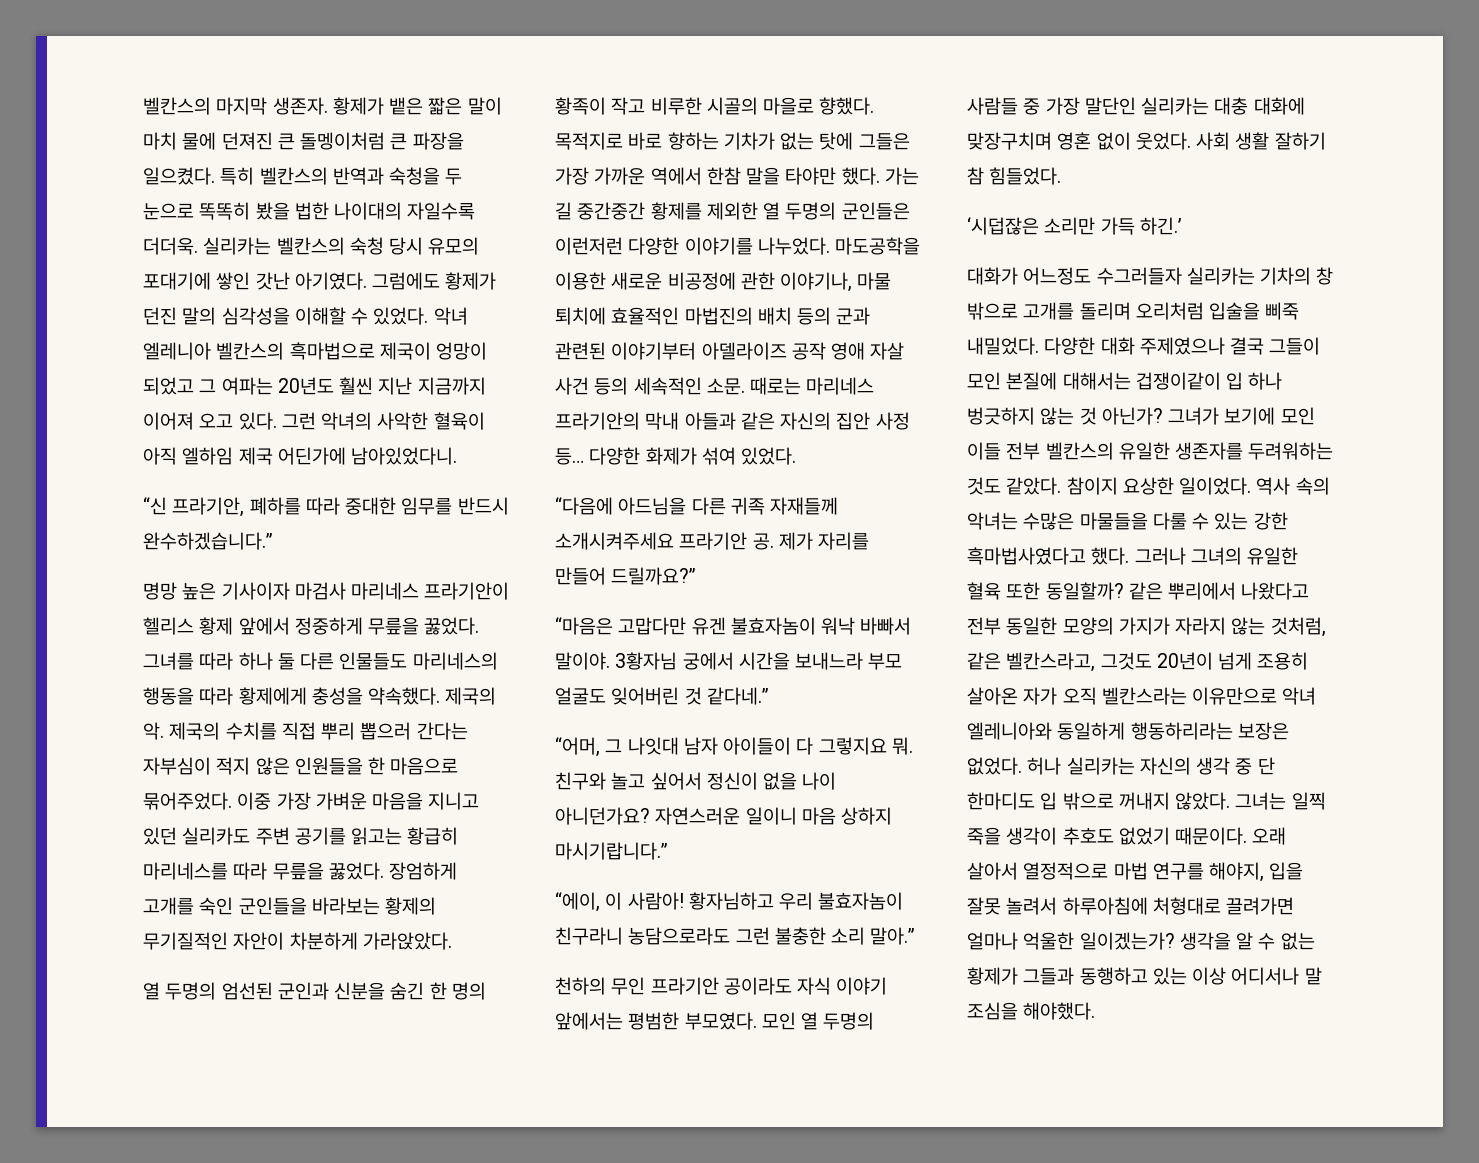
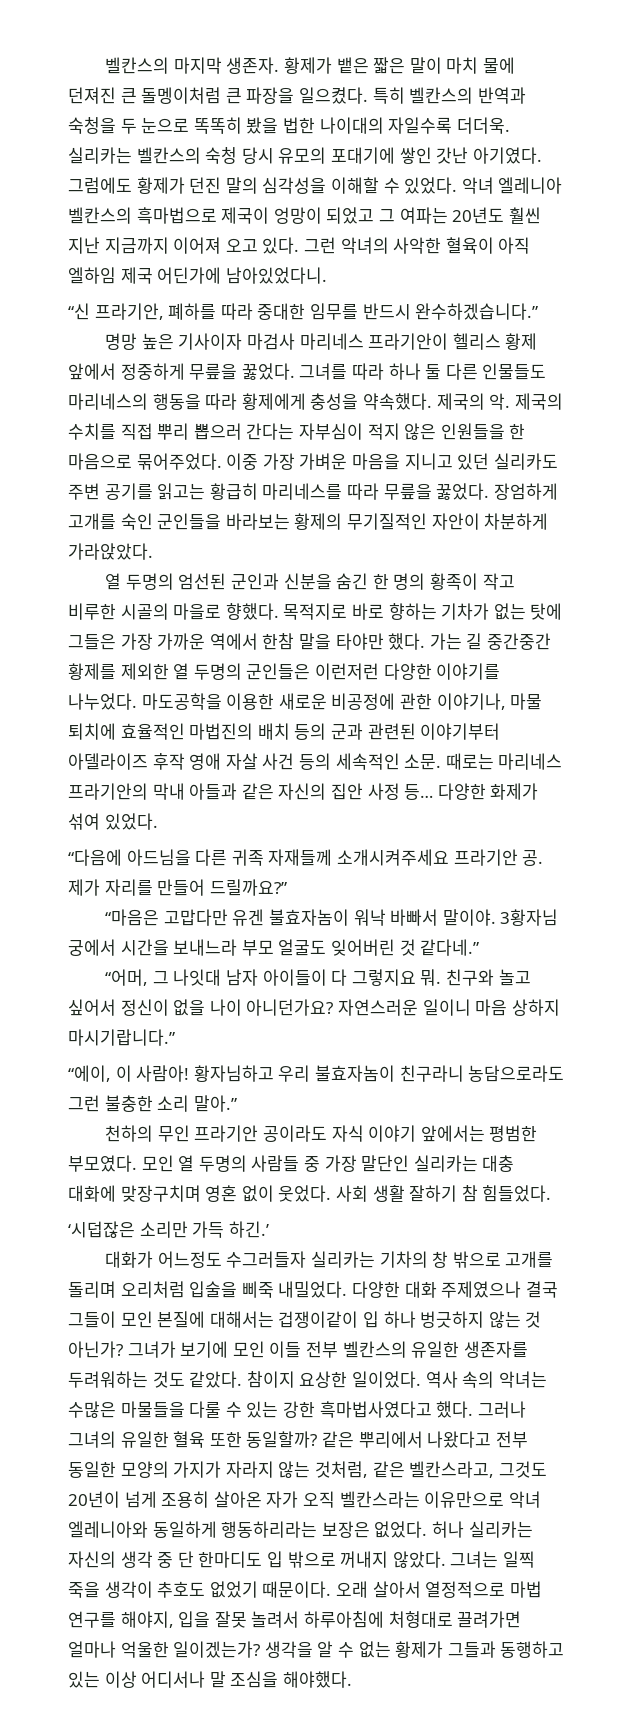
[791,342,826,360] 공작 -> [152,753,185,770] 후작

